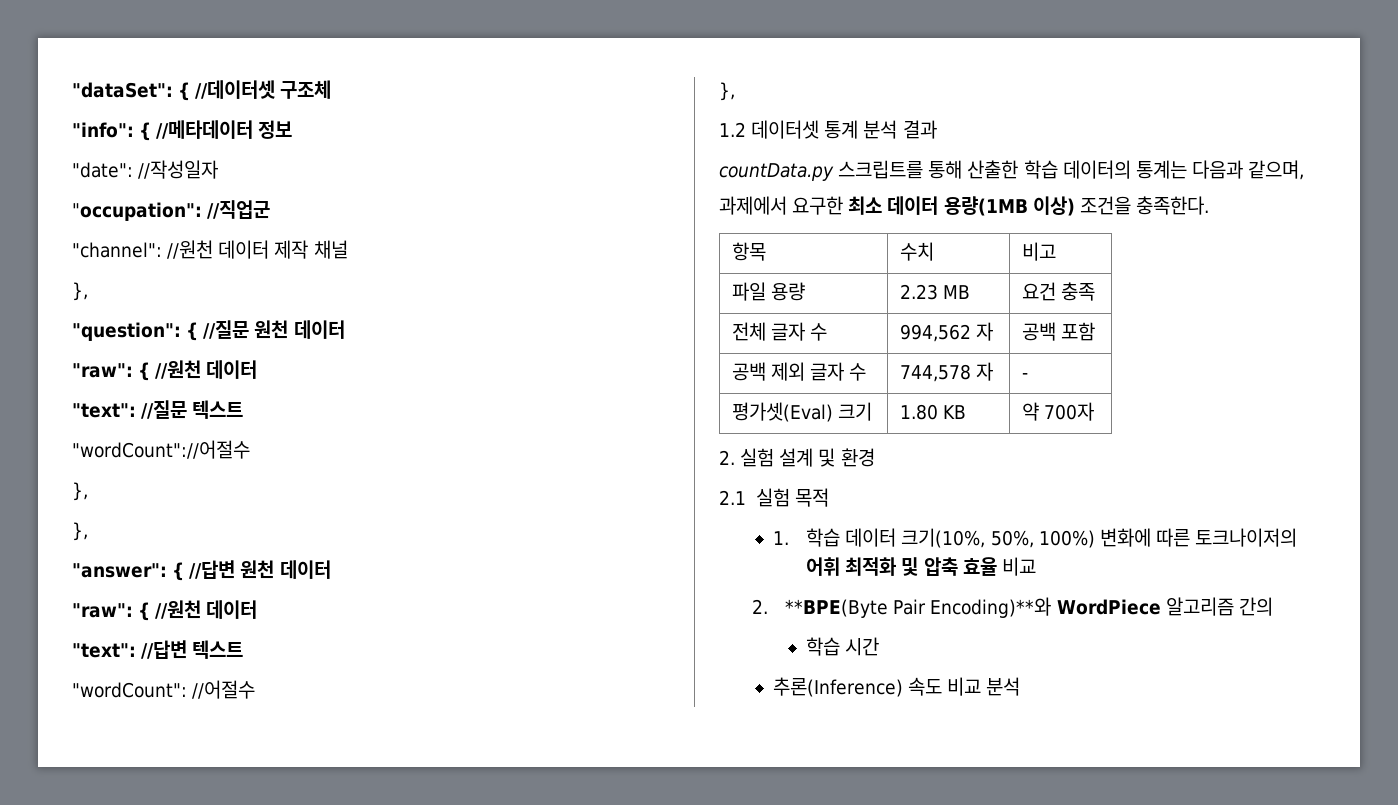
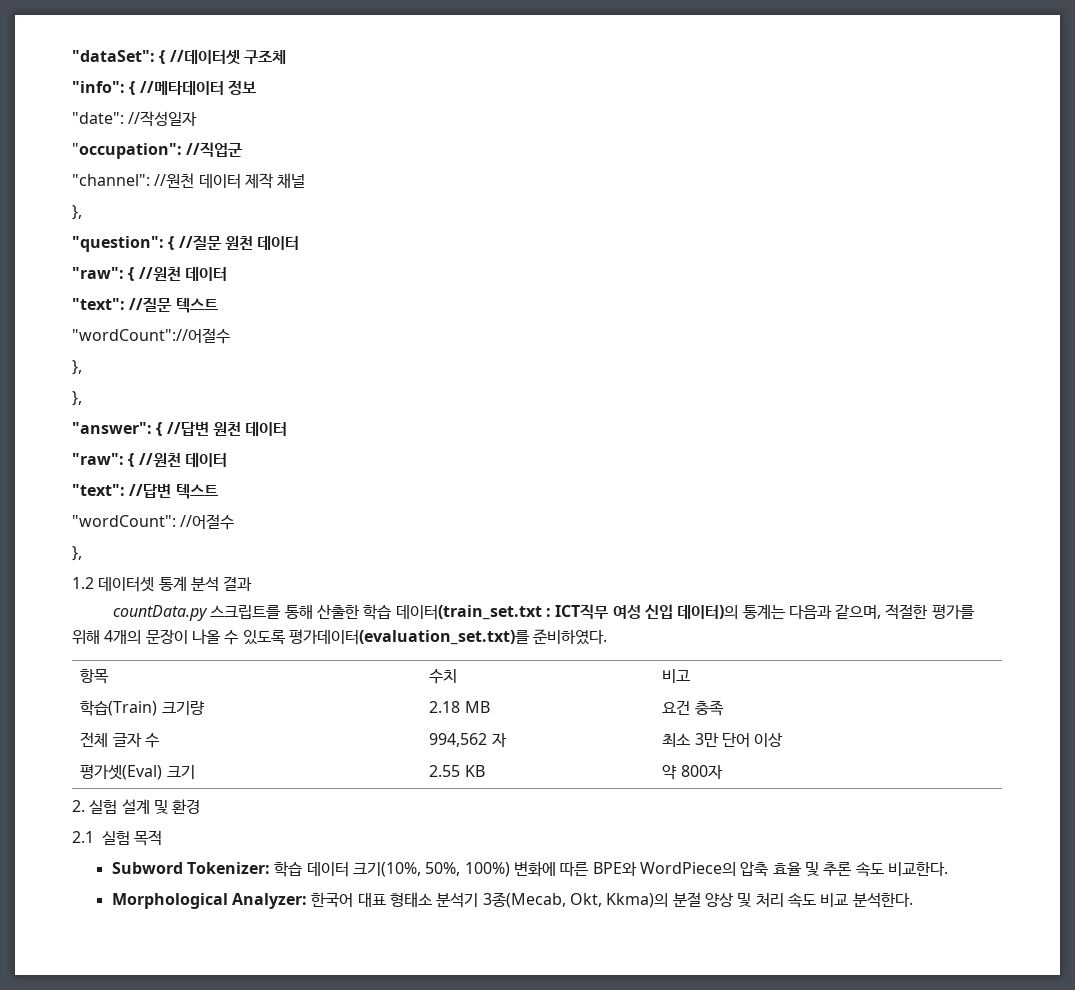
[1062,160,1305,180] [719,196,1209,216] 데이터의 통계는 다음과 같으며, // 과제에서 요구한 최소 데이터 용량(1MB 이상) 조건을 충족한다. -> [395,604,975,620] [72,629,608,645] 데이터(train_set.txt : ICT직무 여성 신입 데이터)의 통계는 다음과 같으며, 적절한 평가를 위해 4개의 문장이 나올 수 있도록 평가데이터(evaluation_set.txt)를 준비하였다.
[732,282,806,301] [900,284,939,300] 파일 용량 | 2.23 -> [80,700,205,716] [429,701,461,713] 학습(Train) 크기량 | 2.18
[1022,322,1096,341] [732,362,867,381] [900,362,994,382] [1022,373,1029,379] 공백 포함 // 공백 제외 글자 수 | 744,578 자 | - -> [662,733,784,747] 최소 3만 단어 이상
[900,404,939,420] 1.80 -> [429,765,461,777] 2.55
[1044,402,1095,421] 700자 -> [680,765,723,779] 800자
[773,531,790,545] 1. -> [111,862,271,874] Subword Tokenizer:
[1195,528,1298,547] [806,557,1036,576] [752,597,1273,618] [806,637,880,656] [773,677,904,697] 토크나이저의 어휘 최적화 및 압축 효율 비교 // 2. **BPE(Byte Pair Encoding)**와 WordPiece 알고리즘 간의 // 학습 시간 // 추론(Inference) -> [592,861,948,877] [111,892,784,909] BPE와 WordPiece의 압축 효율 및 추론 속도 비교한다. // Morphological Analyzer: 한국어 대표 형태소 분석기 3종(Mecab, Okt, Kkma)의 분절 양상 및 처리
[986,677,1021,696] 분석 -> [852,892,913,908] 분석한다.

